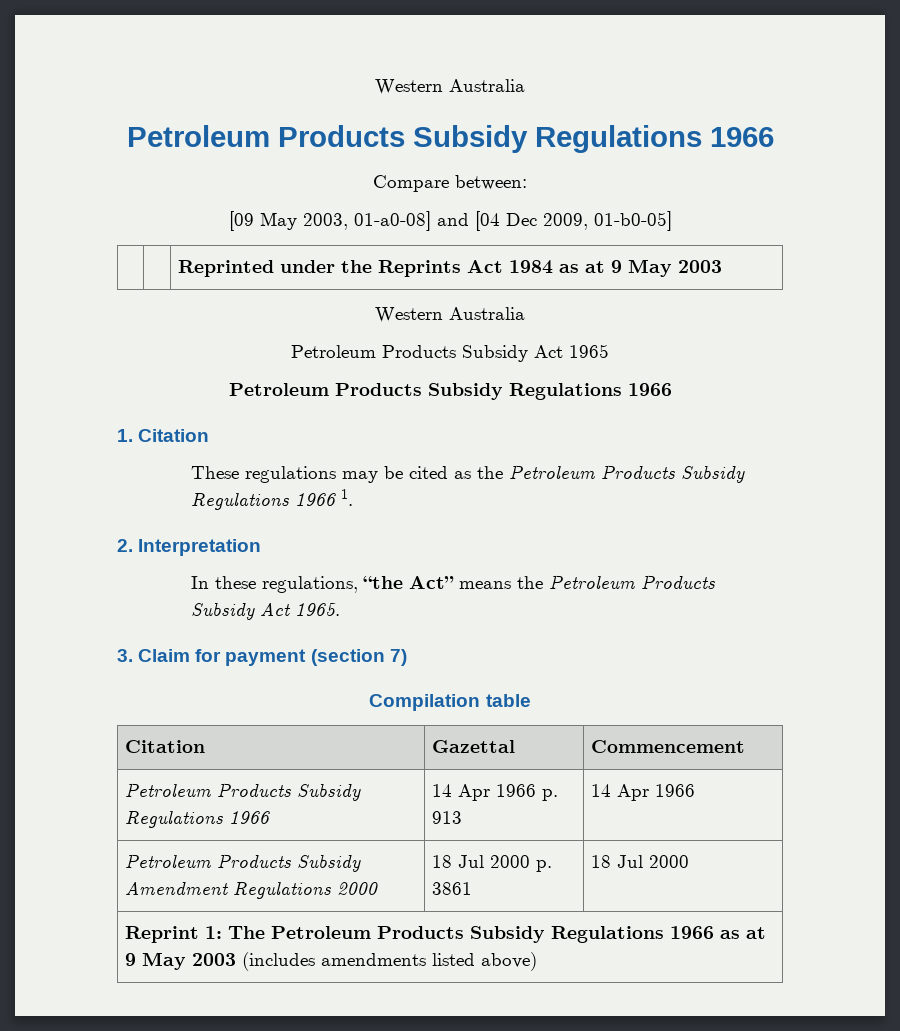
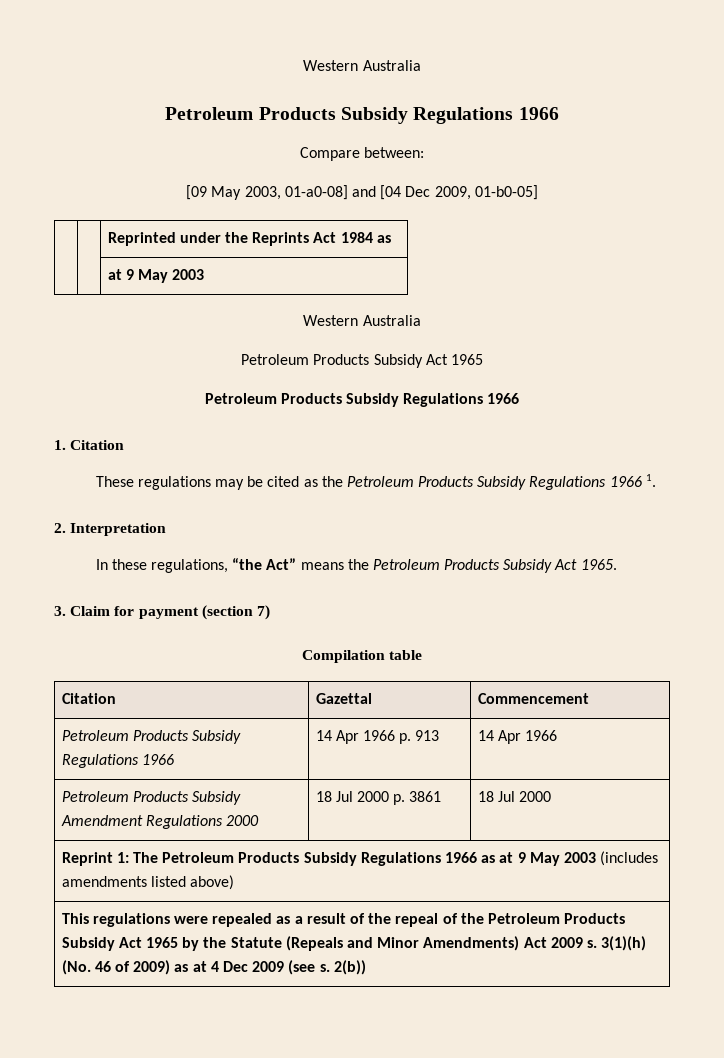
(579, 268) none -> (391, 239) // | |
(537, 961) none -> [61,913,626,927] [61,936,647,951] [61,960,366,975] // This regulations were repealed as a result of the repeal of the Petroleum Products Subsidy Act 1965 by the Statute (Repeals and Minor Amendments) Act 2009 s. 3(1)(h) (No. 46 of 2009) as at 4 Dec 2009 (see s. 2(b))

